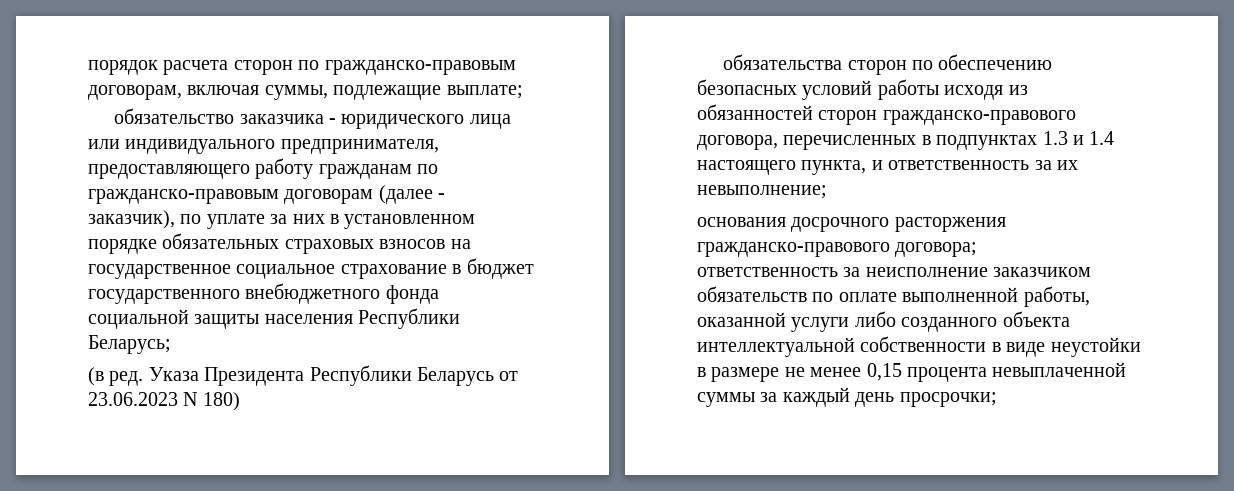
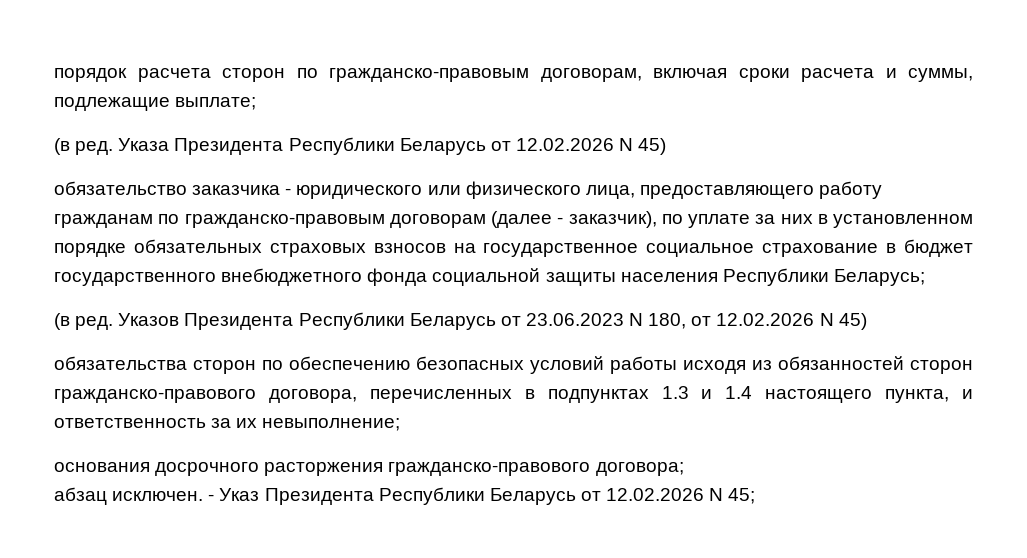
(260, 90) none -> [738,68,897,82] сроки расчета и
(523, 92) none -> [54,137,667,155] // (в ред. Указа Президента Республики Беларусь от 12.02.2026 N 45)
[469,114,511,129] [88,139,439,154] лица или индивидуального предпринимателя, -> [427,181,635,199] или физического лица,
[148,367,199,381] Указа -> [118,313,180,326] Указов
[202,392,240,411] 180) -> [648,313,867,330] 180, от 12.02.2026 N 45)
[697,267,1092,277] [697,286,1090,307] [697,311,1070,332] [697,336,1141,357] [697,362,1127,382] [697,387,997,407] ответственность за неисполнение заказчиком обязательств по оплате выполненной работы, оказанной услуги либо созданного объекта интеллектуальной собственности в виде неустойки в размере не менее 0,15 процента невыплаченной суммы за каждый день просрочки; -> [54,487,756,505] абзац исключен. - Указ Президента Республики Беларусь от 12.02.2026 N 45;

